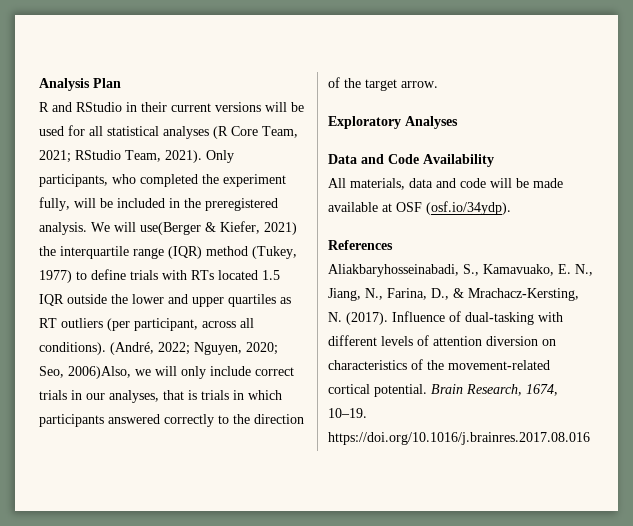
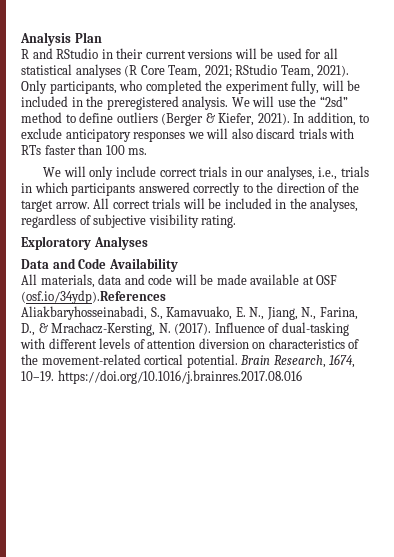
[140,221,297,235] [39,246,297,259] [39,269,280,283] [39,294,291,307] [39,318,254,331] [39,342,278,355] [39,366,151,379] use(Berger & Kiefer, 2021) the interquartile range (IQR) method (Tukey, 1977) to define trials with RTs located 1.5 IQR outside the lower and upper quartiles as RT outliers (per participant, across all conditions). (André, 2022; Nguyen, 2020; Seo, 2006)Also, we -> [277,96,348,107] [21,112,370,126] [21,128,355,142] [21,144,148,155] [43,167,62,177] use the “2sd” method to define outliers (Berger & Kiefer, 2021). In addition, to exclude anticipatory responses we will also discard trials with RTs faster than 100 ms. // We
[163,390,197,400] that is -> [318,167,338,180] i.e.,
(438, 84) none -> [93,198,359,212] [21,214,237,228] All correct trials will be included in the analyses, regardless of subjective visibility rating.
[426,201,511,215] [328,240,393,250] (osf.io/34ydp). // References -> [21,290,166,304] (osf.io/34ydp).References

